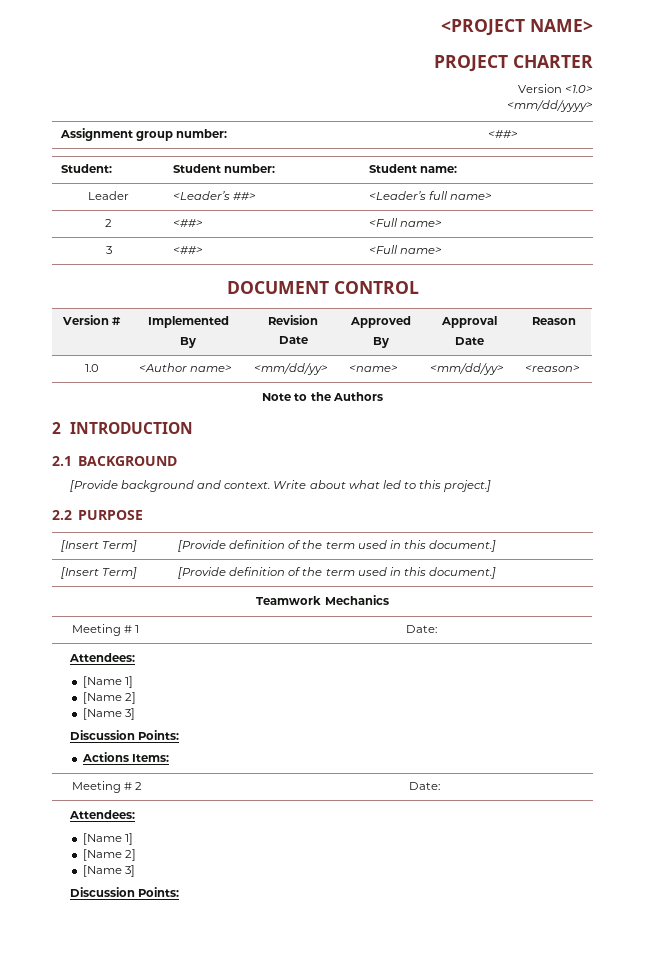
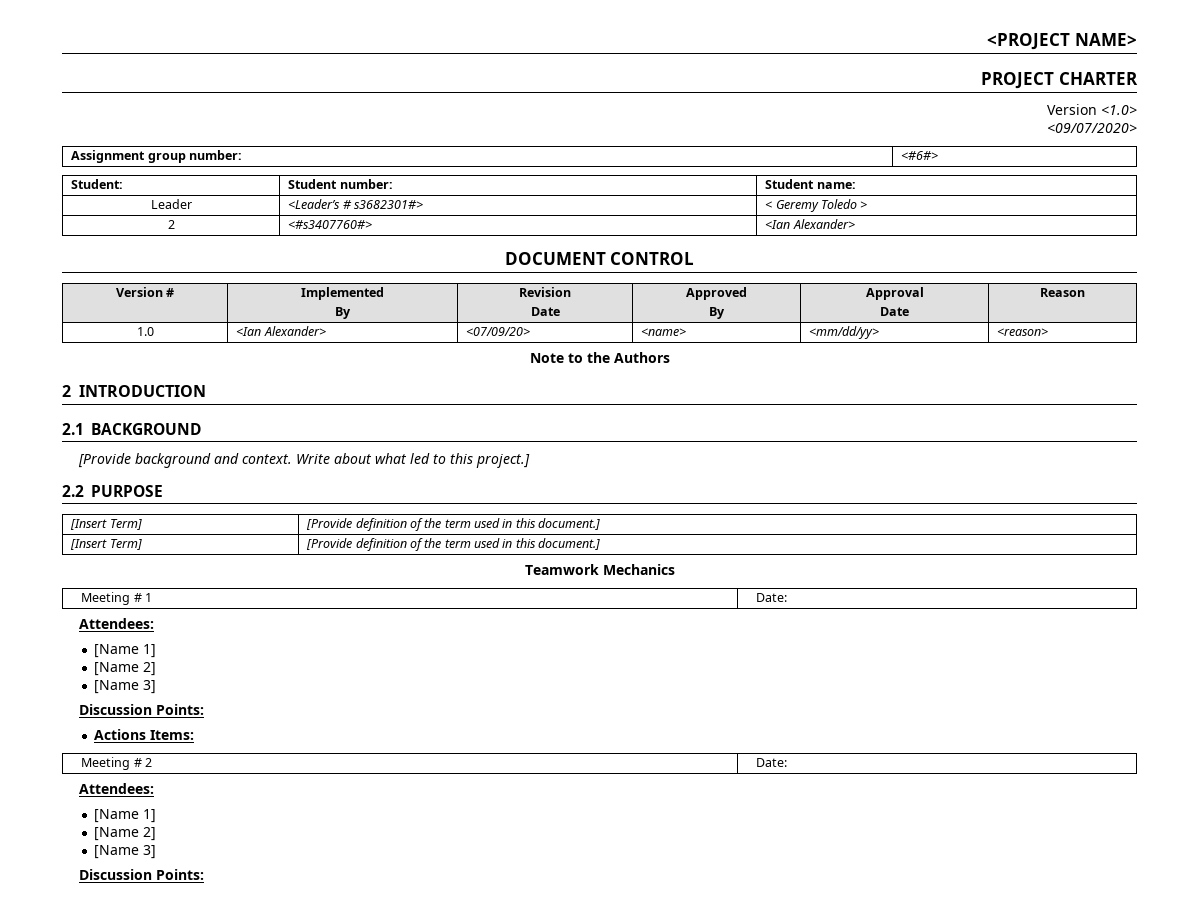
[507,100,593,112] <mm/dd/yyyy> -> [1047,123,1137,133] <09/07/2020>
[488,130,519,138] <##> -> [901,151,939,160] <#6#>
[233,192,257,200] [369,191,493,200] [105,219,112,227] [173,219,204,227] [369,218,443,227] [105,246,112,254] [173,246,204,254] [369,245,443,254] ##> | <Leader’s full name> // 2 | <##> | <Full name> // 3 | <##> | <Full name> -> [342,200,423,209] [765,199,868,212] [167,220,175,229] [288,220,373,229] [765,219,855,229] # s3682301#> | < Geremy Toledo > // 2 | <#s3407760#> | <Ian Alexander>
[139,363,233,372] [254,363,329,375] <Author name> | <mm/dd/yy> -> [236,326,326,336] [466,327,531,336] <Ian Alexander> | <07/09/20>

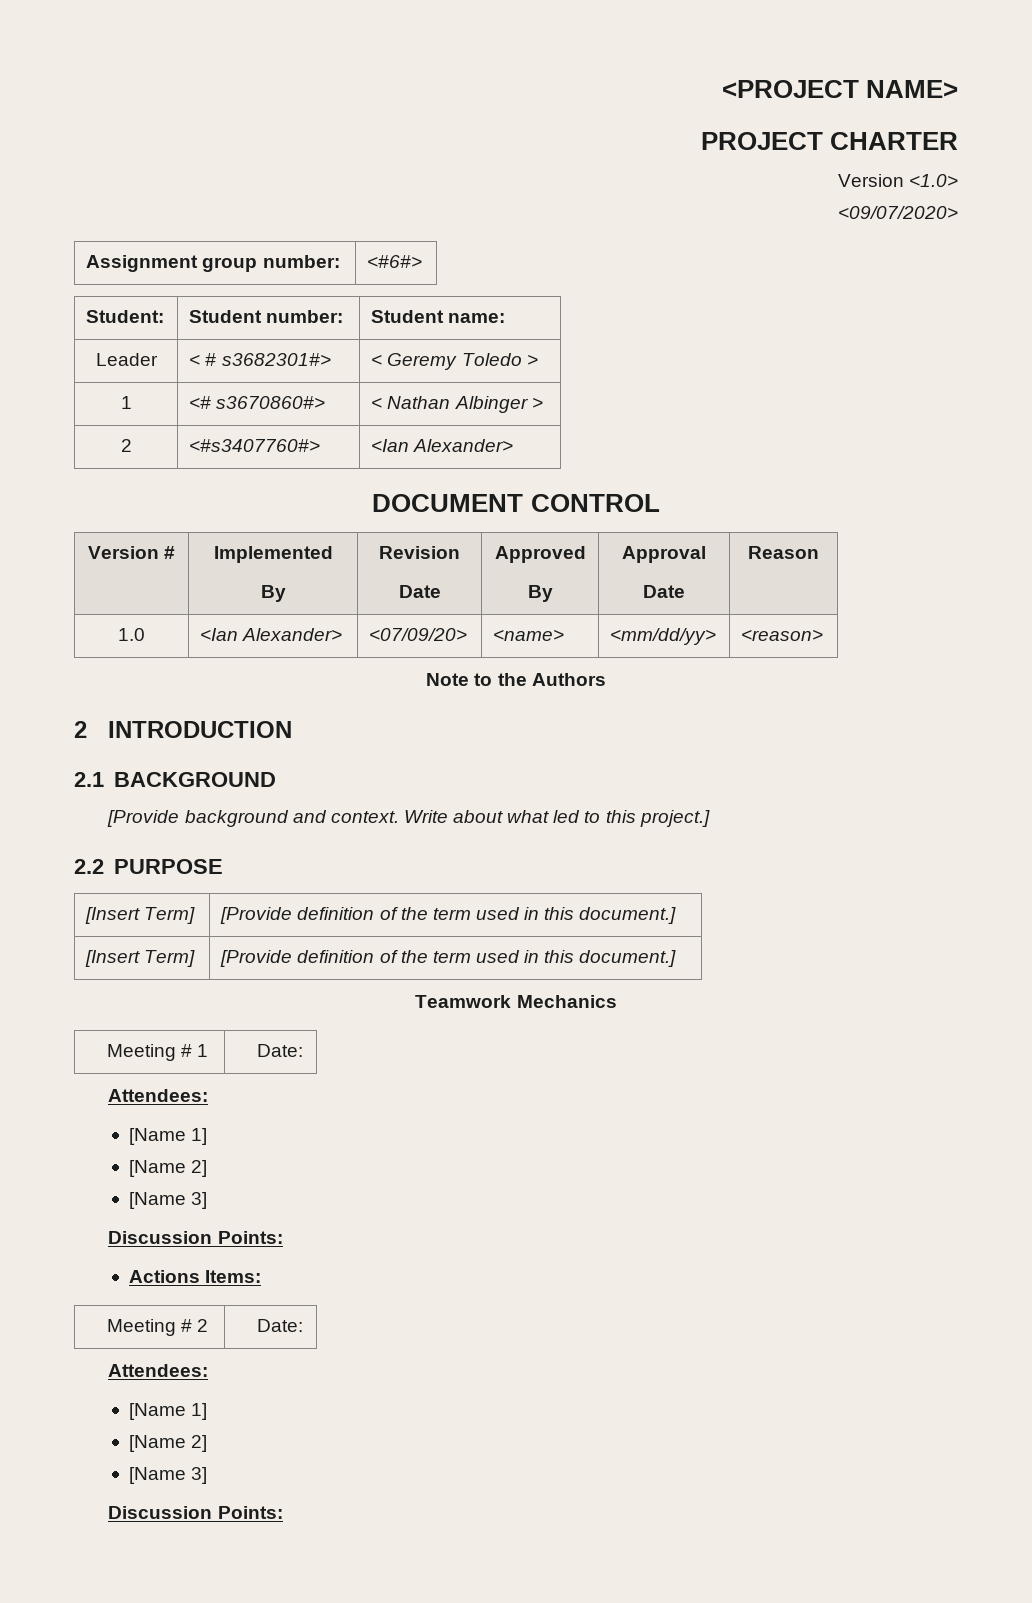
[288,199,341,209] <Leader’s -> [189,354,201,366] <
(868, 205) none -> [120,396,132,409] [189,396,326,409] [371,396,543,413] // 1 | <# s3670860#> | < Nathan Albinger >

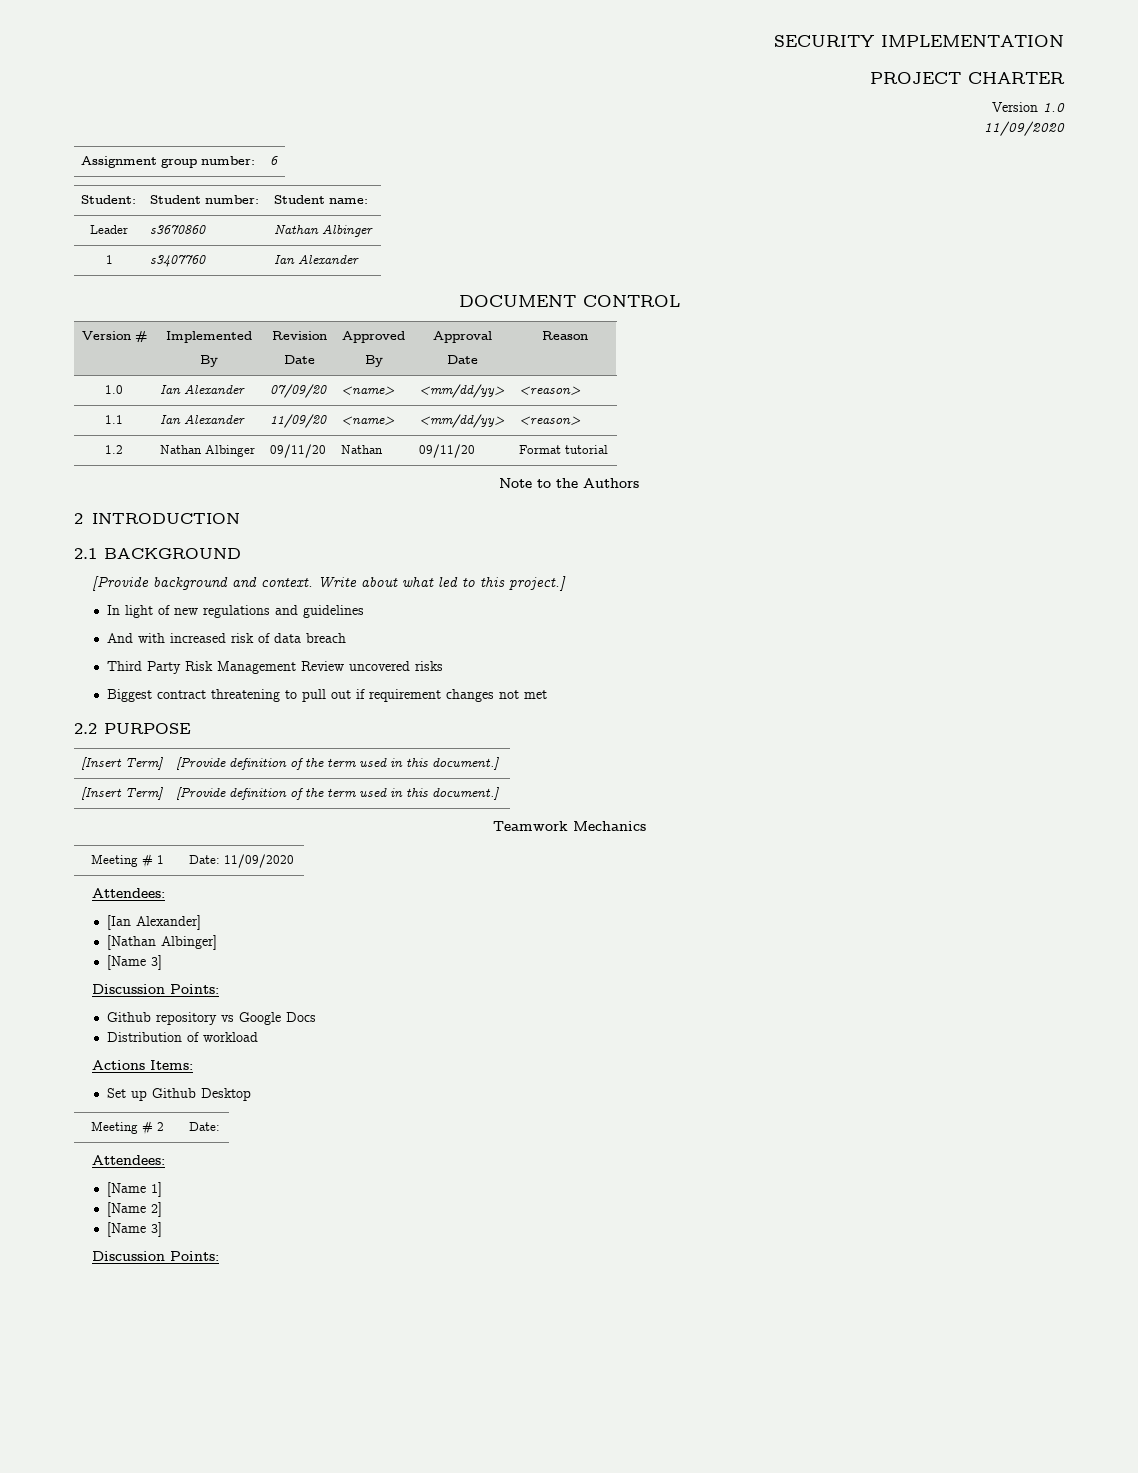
[721,80,958,98] <PROJECT NAME> -> [774,35,1064,47] SECURITY IMPLEMENTATION
[909,174,958,187] [838,206,958,219] <1.0> // <09/07/2020> -> [1043,103,1065,112] [984,121,1065,136] 1.0 // 11/09/2020
[367,255,423,268] <#6#> -> [269,156,278,165] 6
[189,353,331,366] [371,353,538,370] [120,396,132,409] [189,396,326,409] [371,396,543,413] [120,439,132,452] [189,439,321,452] [371,439,514,452] < # s3682301#> | < Geremy Toledo > // 1 | <# s3670860#> | < Nathan Albinger > // 2 | <#s3407760#> | <Ian Alexander> -> [149,225,206,234] [273,224,373,237] [105,255,113,264] [149,255,206,267] [273,255,359,265] s3670860 | Nathan Albinger // 1 | s3407760 | Ian Alexander
[200,628,343,641] [369,628,468,641] [493,629,565,641] [610,628,717,645] [741,629,824,641] <Ian Alexander> | <07/09/20> | <name> | <mm/dd/yy> | <reason> -> [159,385,245,395] [269,384,327,398] [340,386,395,395] [418,384,505,398] [518,386,581,395] [105,415,123,424] [159,415,245,425] [269,414,327,428] [340,416,395,425] [418,414,505,428] [518,416,581,425] [105,445,123,454] [159,445,255,457] [269,444,326,458] [340,445,383,454] [418,444,475,458] [518,445,608,454] Ian Alexander | 07/09/20 | <name> | <mm/dd/yy> | <reason> // 1.1 | Ian Alexander | 11/09/20 | <name> | <mm/dd/yy> | <reason> // 1.2 | Nathan Albinger | 09/11/20 | Nathan | 09/11/20 | Format tutorial
(710, 818) none -> [106,605,364,618] [106,633,346,643] [106,661,443,674] [106,689,547,702] // In light of new regulations and guidelines // And with increased risk of data breach // Third Party Risk Management Review uncovered risks // Biggest contract threatening to pull out if requirement changes not met
[108,1089,209,1102] [129,1128,208,1145] [129,1160,208,1177] // Attendees: // [Name 1] // [Name 2] -> [224,854,295,868] [91,888,165,898] [106,915,201,930] [106,935,217,950] 11/09/2020 // Attendees: // [Ian Alexander] // [Nathan Albinger]
[129,1270,262,1283] Actions Items: -> [106,1012,316,1025] [106,1032,258,1042] [91,1060,193,1070] [106,1088,251,1101] Github repository vs Google Docs // Distribution of workload // Actions Items: // Set up Github Desktop

